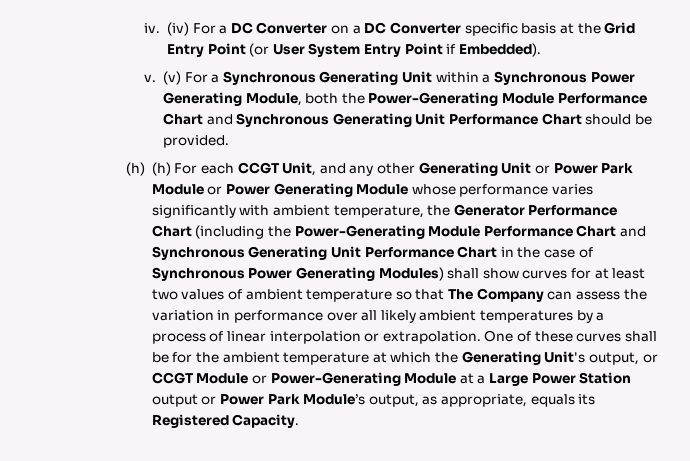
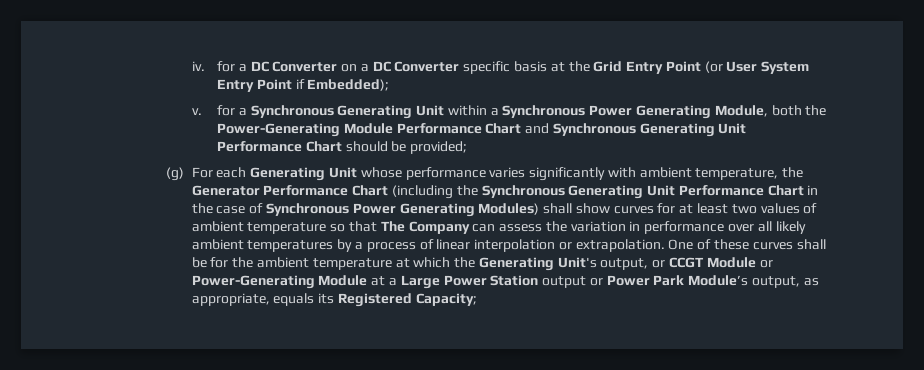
[166,22,216,36] (iv) For -> [217,61,236,72] for
[459,43,542,57] Embedded). -> [307,79,390,91] Embedded);
[162,71,208,85] (v) For -> [217,105,236,116] for
[162,135,229,148] [125,162,634,176] [151,183,409,197] provided. // (h) (h) For each CCGT Unit, and any other Generating Unit or Power Park Module or Power Generating Module -> [410,141,468,154] [166,167,357,181] provided; // (g) For each Generating Unit
[294,225,647,239] Power-Generating Module Performance Chart and -> (478, 190) none
[232,414,300,428] Capacity. -> [415,293,477,306] Capacity;

